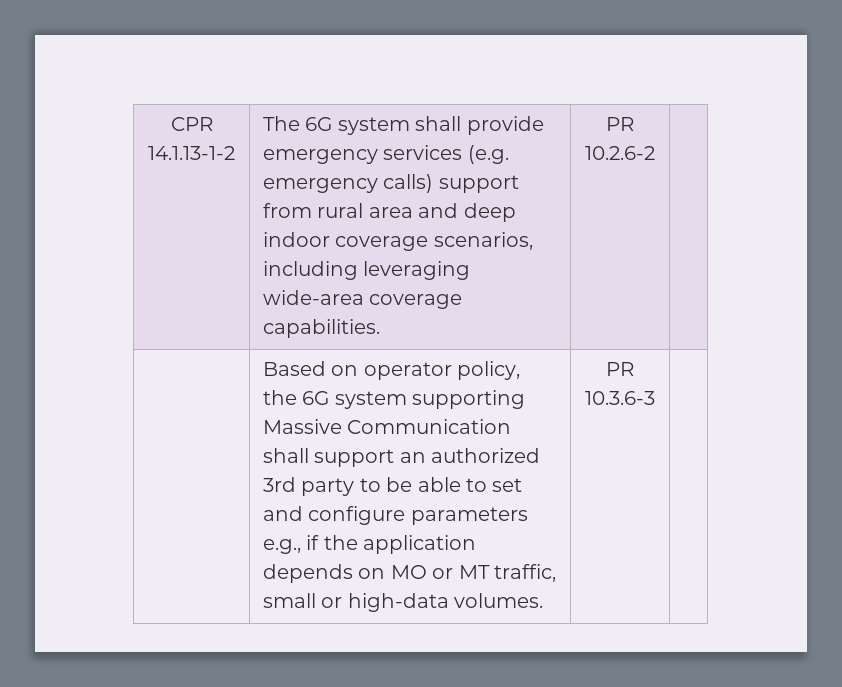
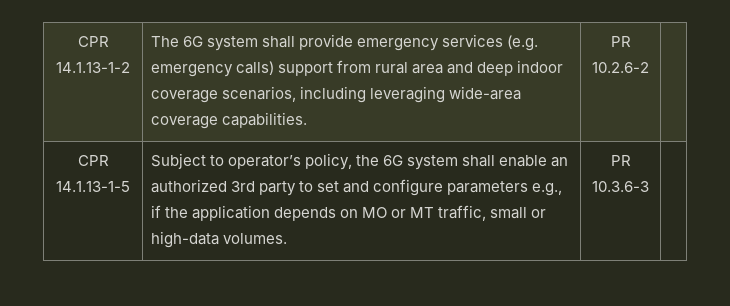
[263,361,521,380] [263,390,526,409] [263,419,512,434] [263,448,395,467] | Based on operator policy, the 6G system supporting Massive Communication shall support -> [77,155,109,166] [56,181,130,192] [150,153,547,170] CPR 14.1.13-1-5 | Subject to operator’s policy, the 6G system shall enable
[386,477,488,492] be able to -> (313, 186) none

